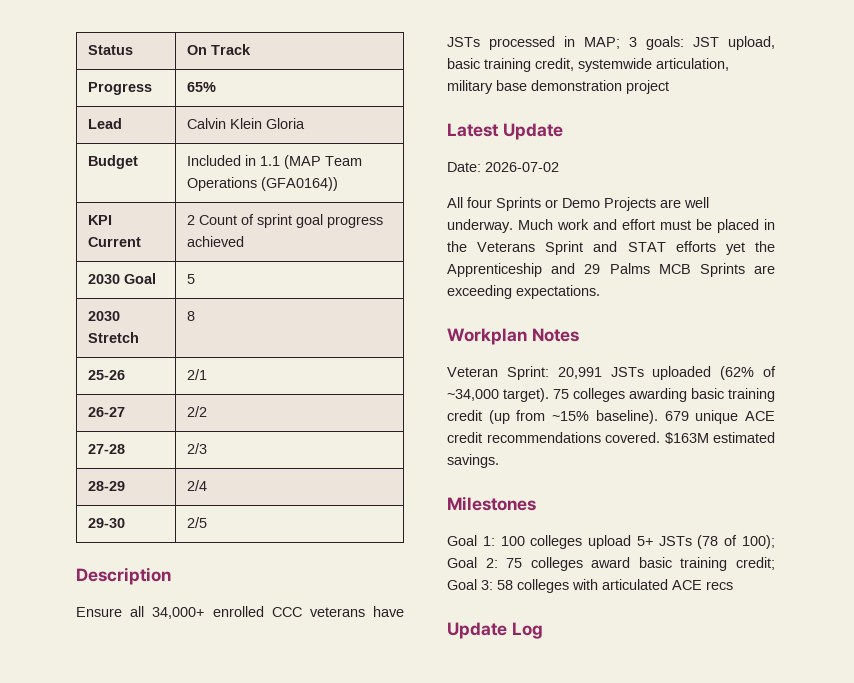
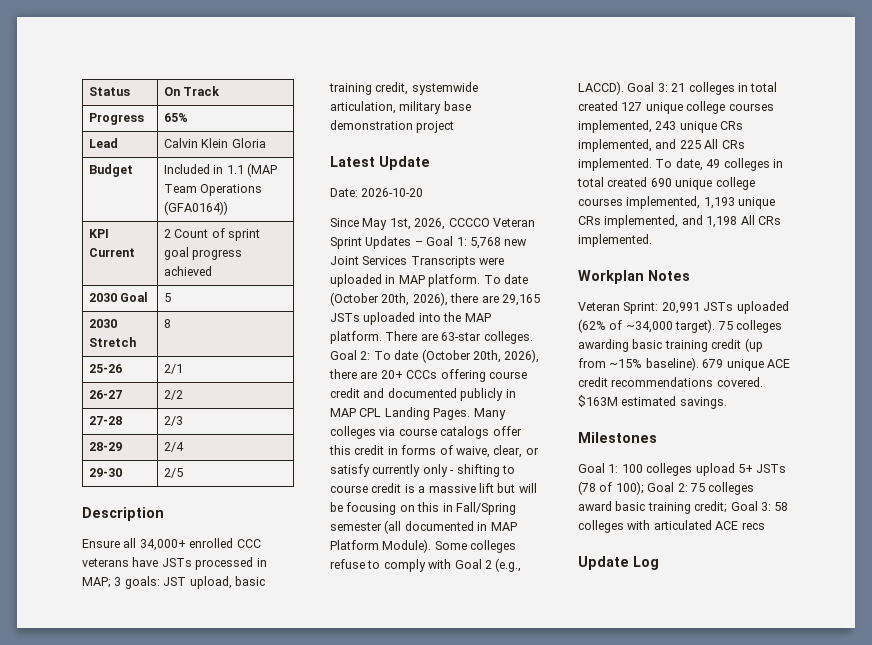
[485,162,559,172] [447,197,709,211] [447,219,775,233] [447,241,775,255] [447,263,775,277] [447,285,600,299] 2026-07-02 // All four Sprints or Demo Projects are well underway. Much work and effort must be placed in the Veterans Sprint and STAT efforts yet the Apprenticeship and 29 Palms MCB Sprints are exceeding expectations. -> [361,188,424,197] [330,218,535,230] [330,236,528,249] [330,256,505,268] [330,274,528,287] [330,292,540,306] [330,312,491,325] [330,331,533,344] [330,349,540,363] [329,369,527,382] [330,388,516,401] [330,407,506,420] [330,426,522,439] [329,445,539,458] [330,464,515,477] [330,483,537,493] [330,502,516,515] [330,520,517,534] [330,539,517,553] [330,558,522,572] [578,81,778,95] [578,101,774,114] [578,120,744,133] [578,139,745,152] [578,158,783,171] [577,177,755,190] [578,196,776,209] [578,215,781,228] [578,234,652,247] 2026-10-20 // Since May 1st, 2026, CCCCO Veteran Sprint Updates – Goal 1: 5,768 new Joint Services Transcripts were uploaded in MAP platform. To date (October 20th, 2026), there are 29,165 JSTs uploaded into the MAP platform. There are 63-star colleges. Goal 2: To date (October 20th, 2026), there are 20+ CCCs offering course credit and documented publicly in MAP CPL Landing Pages. Many colleges via course catalogs offer this credit in forms of waive, clear, or satisfy currently only - shifting to course credit is a massive lift but will be focusing on this in Fall/Spring semester (all documented in MAP Platform Module). Some colleges refuse to comply with Goal 2 (e.g., LACCD). Goal 3: 21 colleges in total created 127 unique college courses implemented, 243 unique CRs implemented, and 225 All CRs implemented. To date, 49 colleges in total created 690 unique college courses implemented, 1,193 unique CRs implemented, and 1,198 All CRs implemented.

